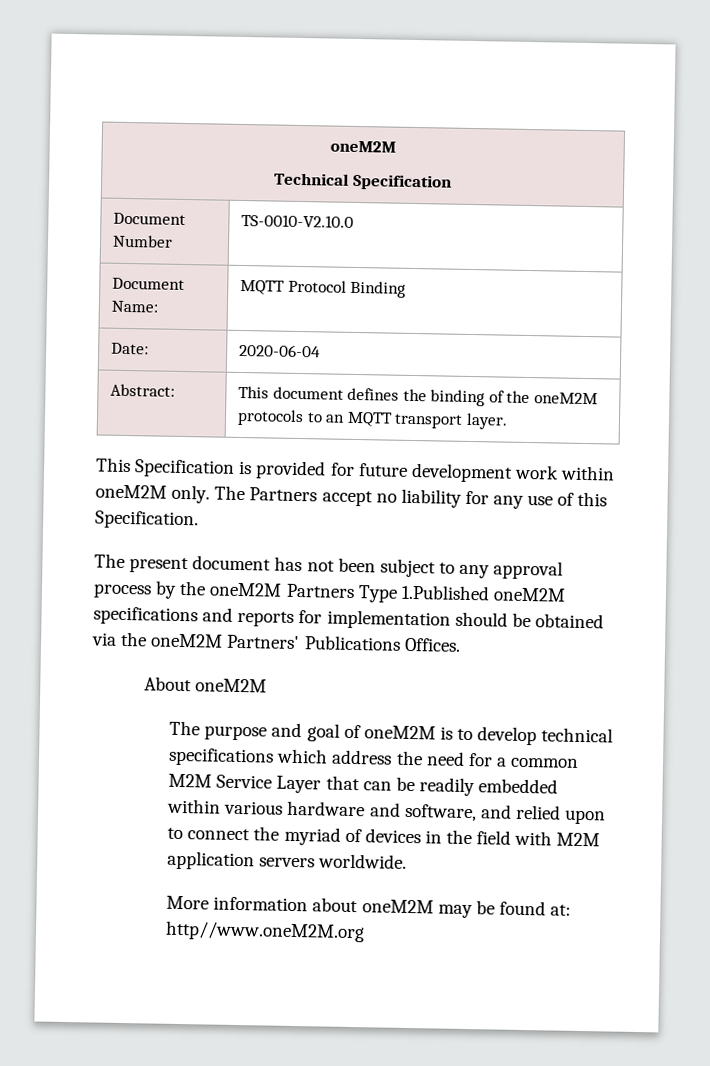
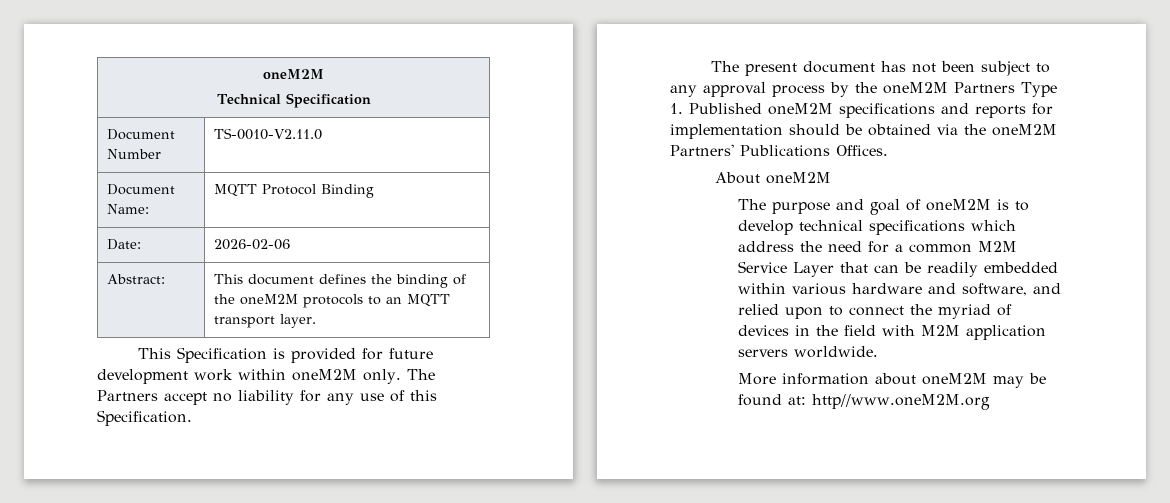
[240,213,354,228] TS-0010-V2.10.0 -> [213,128,322,140] TS-0010-V2.11.0
[238,343,321,358] 2020-06-04 -> [213,239,290,250] 2026-02-06
[400,584,490,601] 1.Published -> [670,103,762,114] 1. Published

